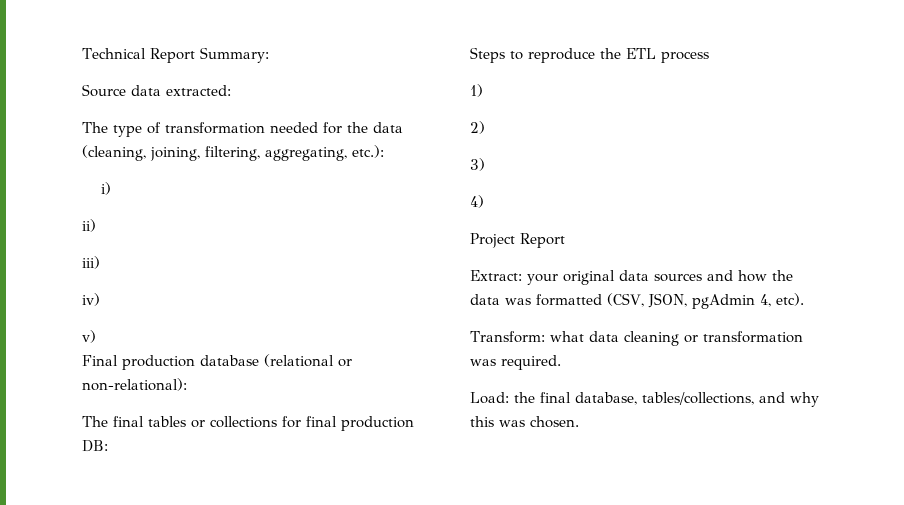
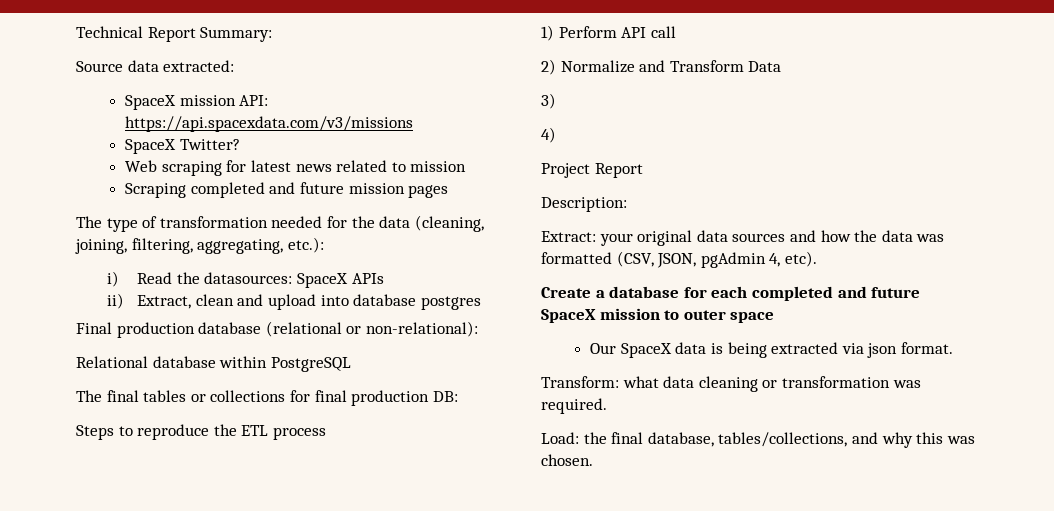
(231, 90) none -> [125,95,269,110] [125,116,414,132] [125,139,240,154] [125,160,467,176] [125,182,449,198] // SpaceX mission API: https://api.spacexdata.com/v3/missions // SpaceX Twitter? // Web scraping for latest news related to mission // Scraping completed and future mission pages
[82,219,96,232] [82,256,100,269] [82,293,100,306] [82,330,96,343] // ii) // iii) // iv) // v) -> [137,272,384,288] [106,293,481,310] Read the datasources: SpaceX APIs // ii) Extract, clean and upload into database postgres
(187, 384) none -> [76,356,351,372] // Relational database within PostgreSQL
[470,121,485,134] // 2) -> [558,26,676,38] [541,59,782,75] Perform API call // 2) Normalize and Transform Data
(565, 240) none -> [541,197,627,212] // Description:
(804, 299) none -> [541,286,921,301] [541,308,775,323] [590,342,953,358] // Create a database for each completed and future SpaceX mission to outer space // Our SpaceX data is being extracted via json format.

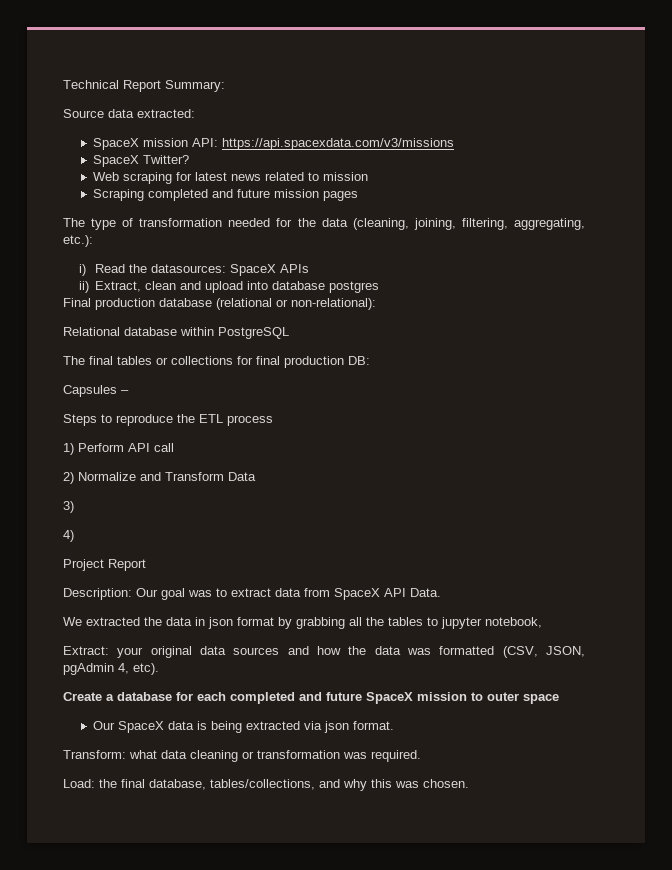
(458, 396) none -> [63,385,129,397] // Capsules –
(627, 204) none -> [136,588,441,600] [63,617,542,629] Our goal was to extract data from SpaceX API Data. // We extracted the data in json format by grabbing all the tables to jupyter notebook,

